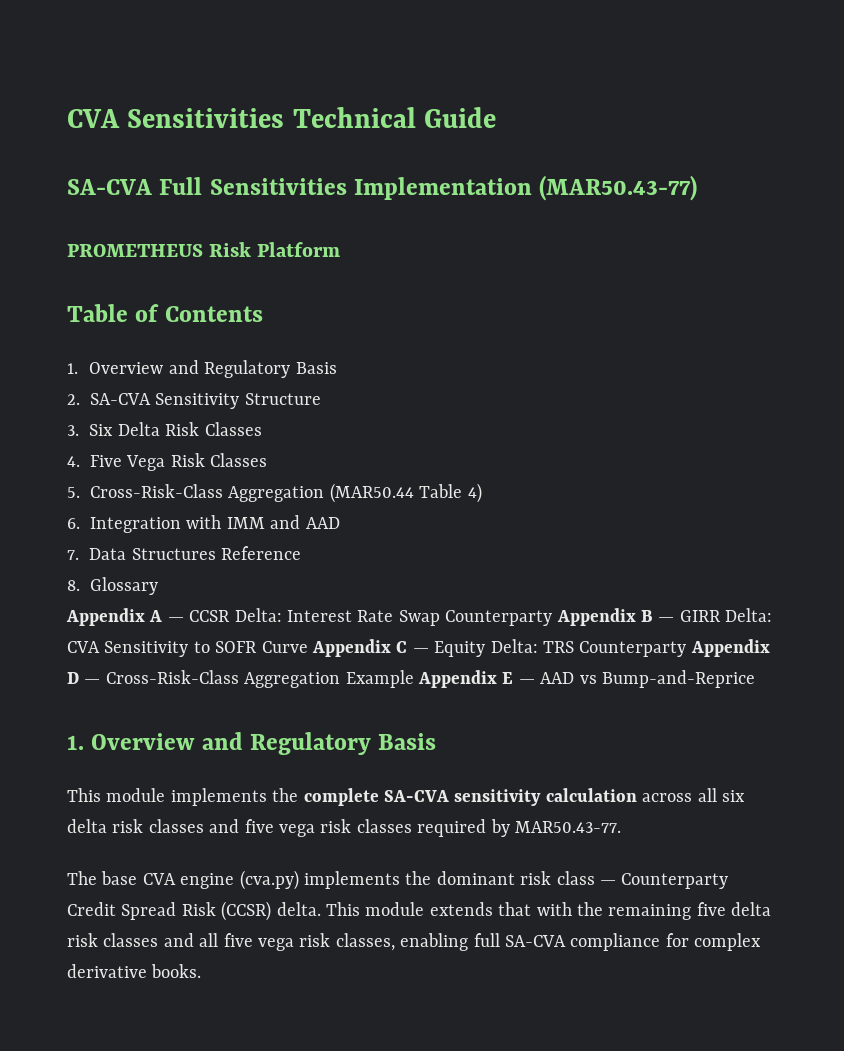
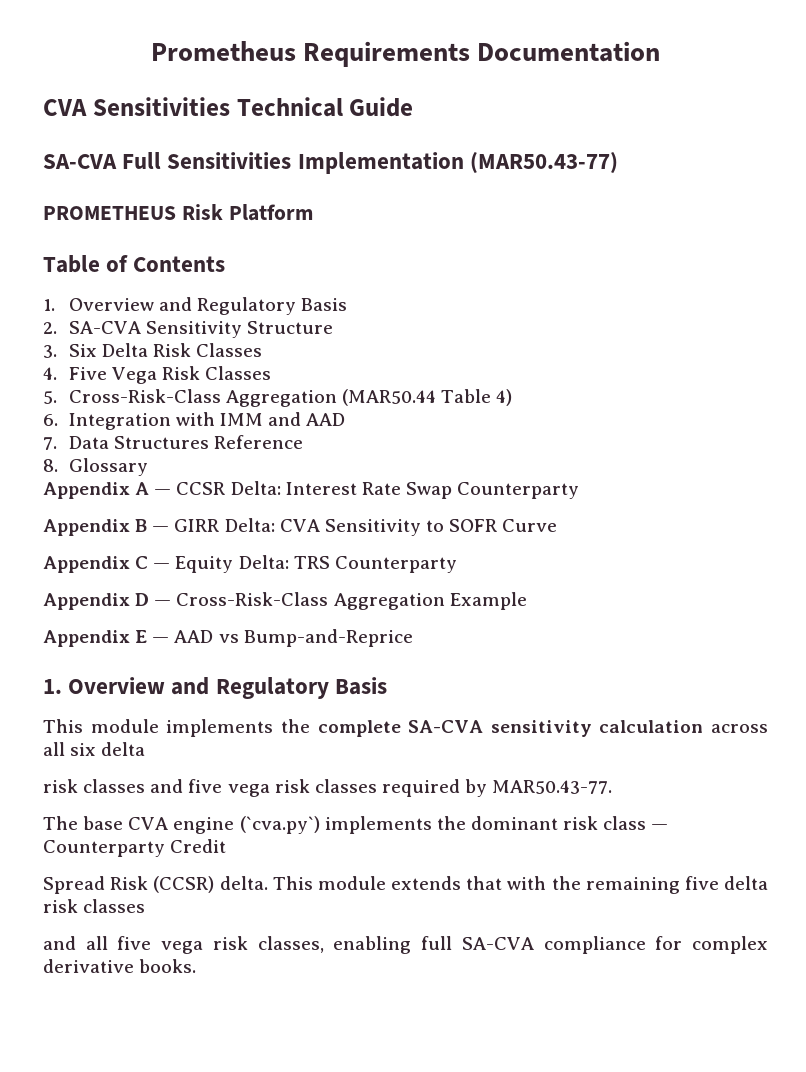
(67, 118) none -> [150,41,661,67] Prometheus Requirements Documentation //
(553, 618) none -> (580, 490) //
(308, 647) none -> (558, 525) //
(687, 649) none -> (457, 564) //
(414, 679) none -> (527, 601) //
(107, 826) none -> (146, 749) //
[239,870,299,890] (cva.py) -> [239,816,320,834] (`cva.py`)
(116, 909) none -> (227, 846) //
(159, 940) none -> (146, 906) //

